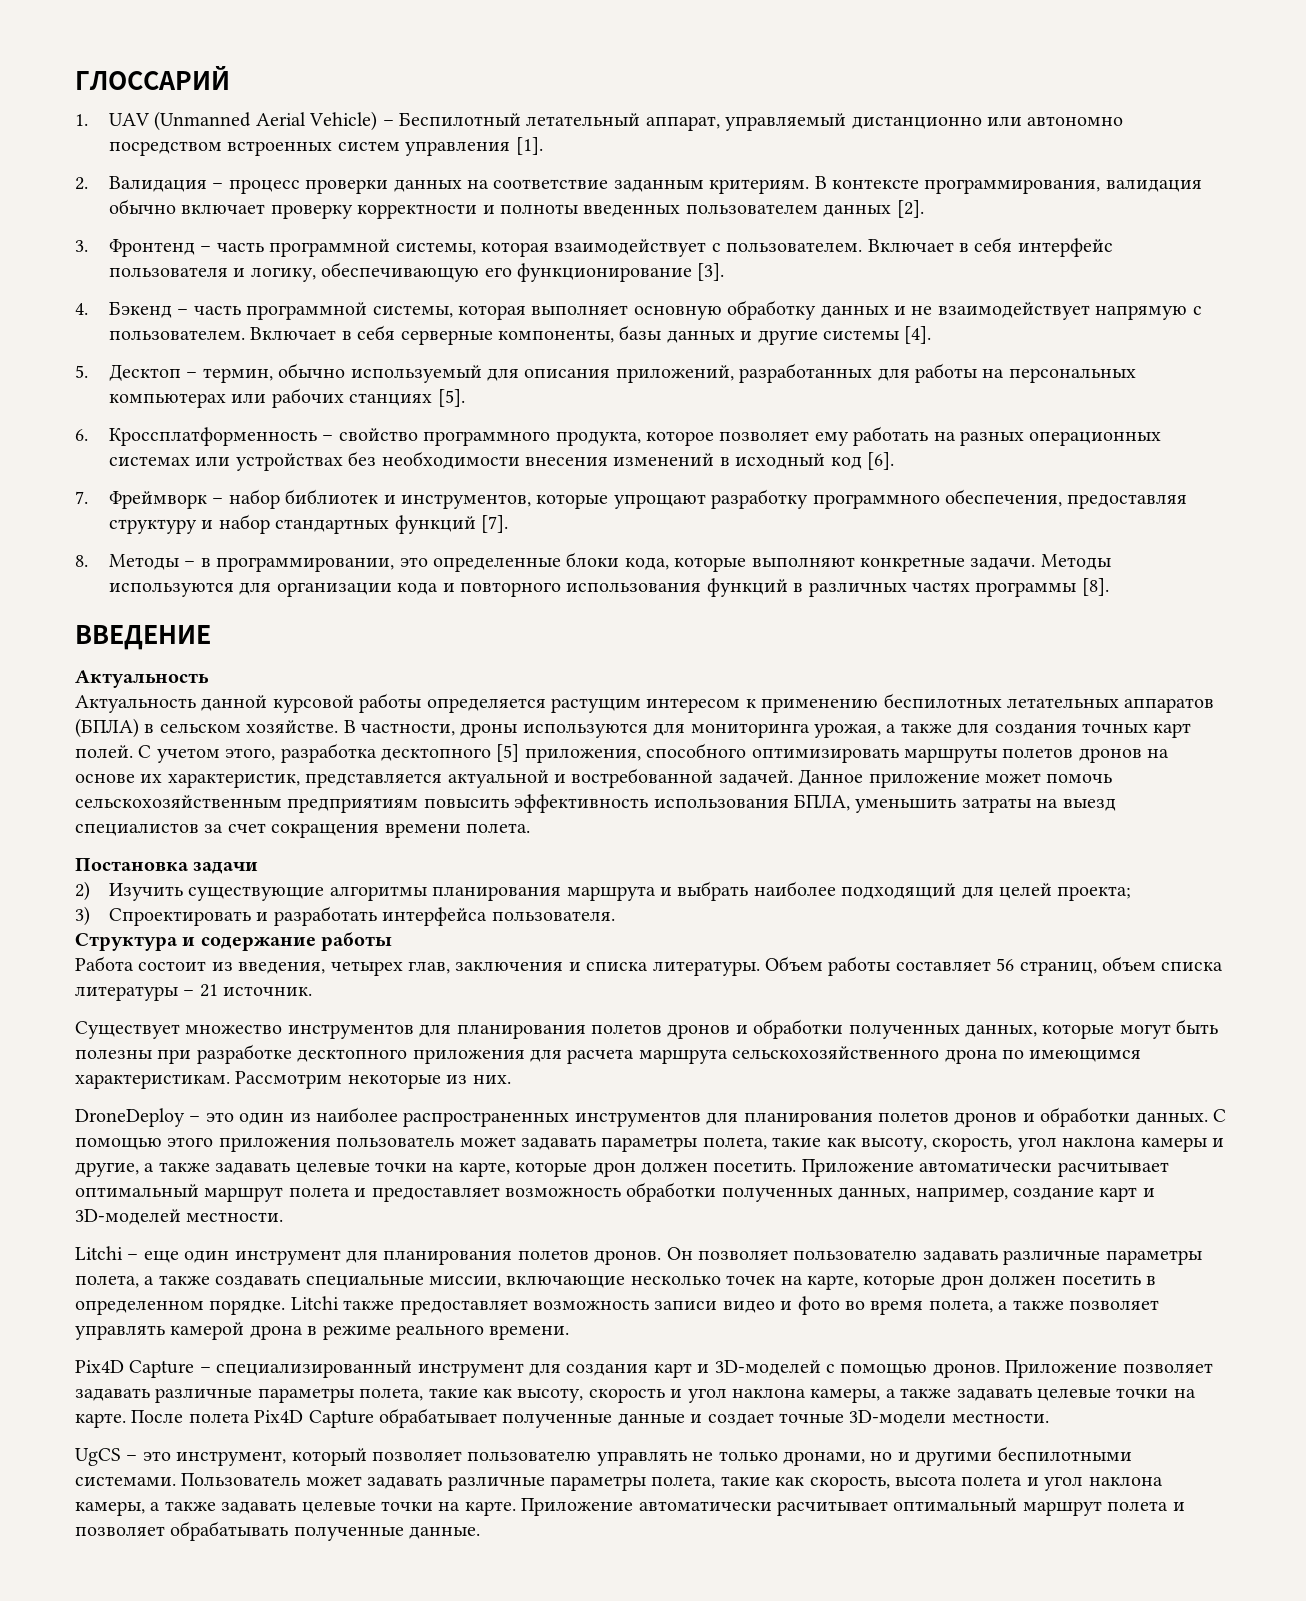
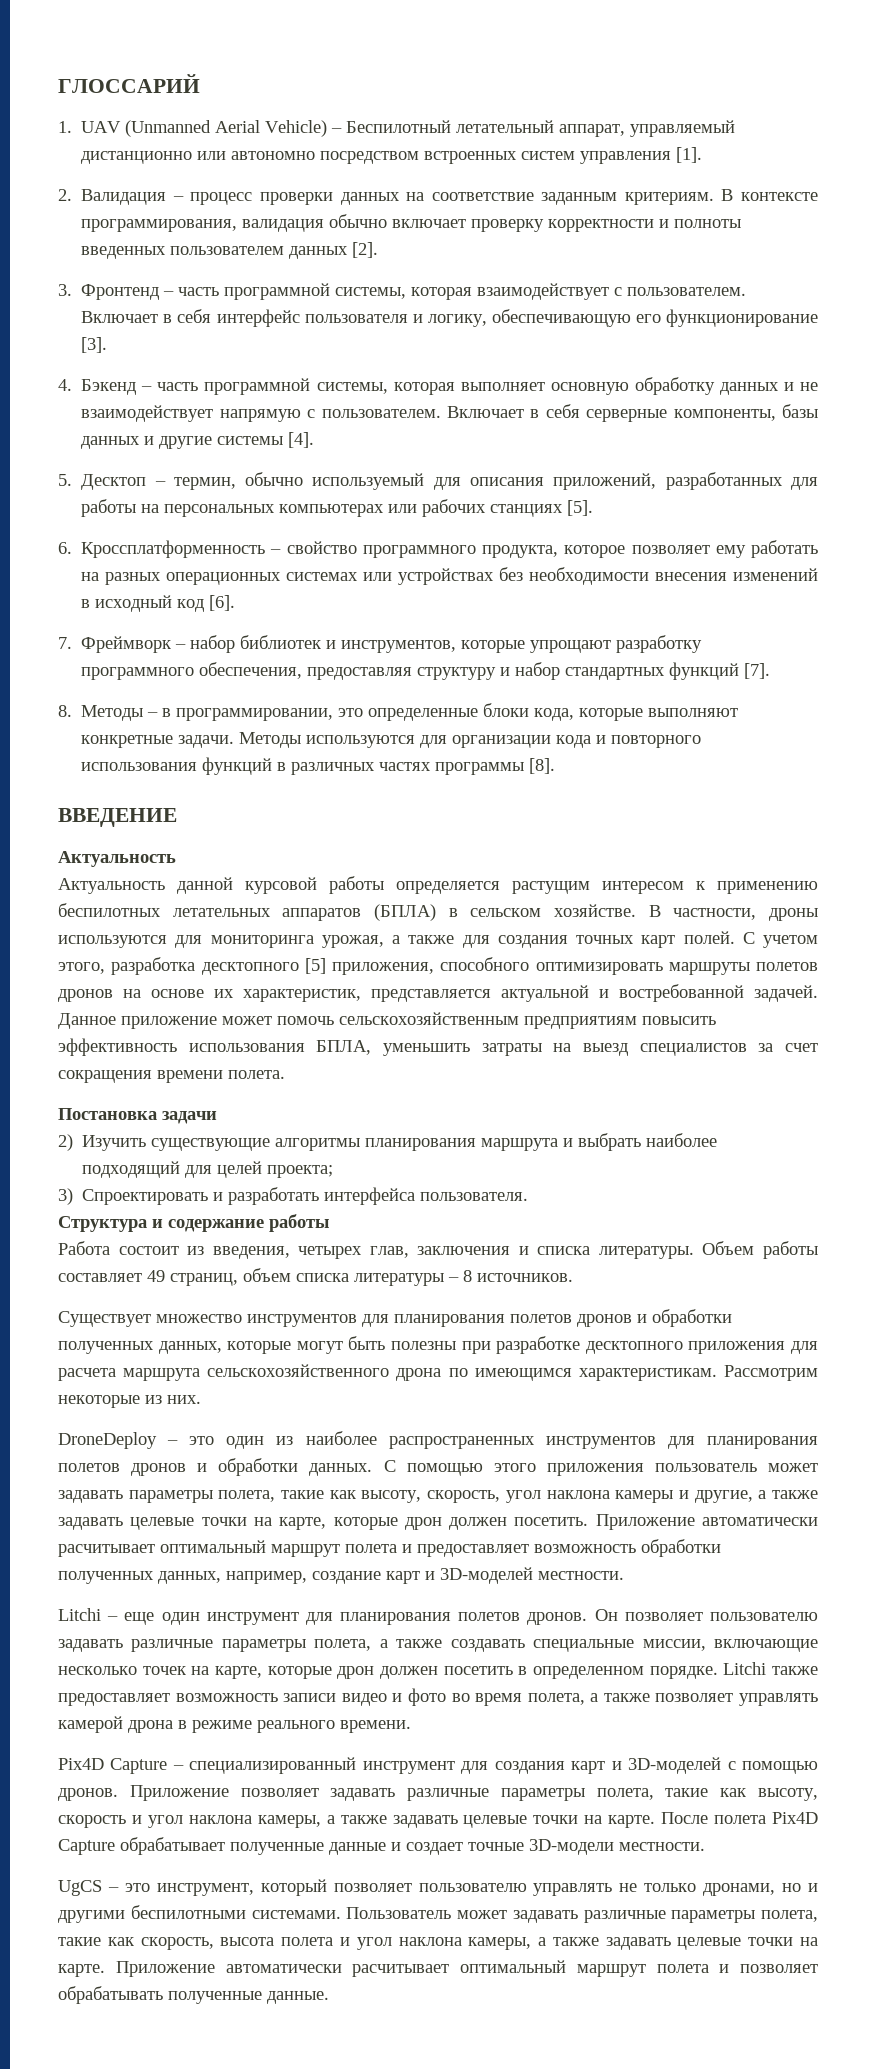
[996,958,1015,971] 56 -> [147,1270,165,1282] 49
[199,984,313,997] 21 источник. -> [463,1270,573,1282] 8 источников.

